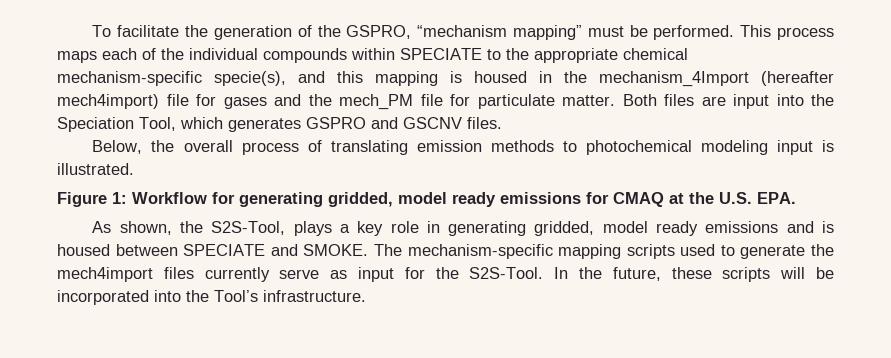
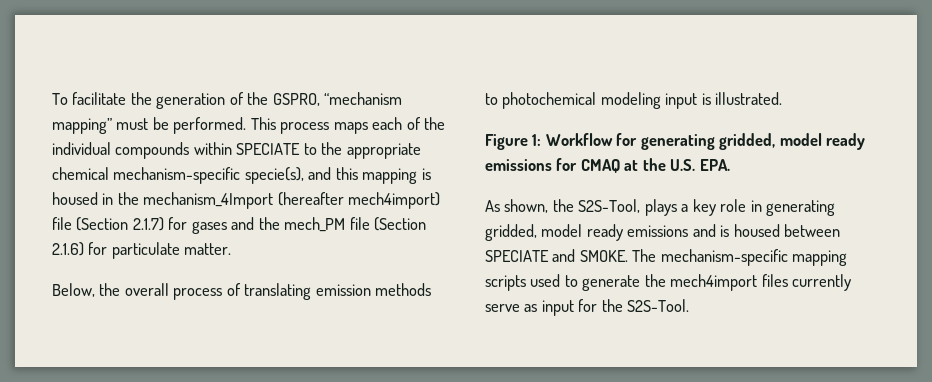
(189, 100) none -> [76,217,164,231] (Section 2.1.7)
(443, 100) none -> [374,217,427,231] [52,242,84,256] (Section 2.1.6)
[622,94,834,109] [57,117,502,132] Both files are input into the Speciation Tool, which generates GSPRO and GSCNV files. -> (232, 249) none
[554,267,834,282] [57,290,366,305] In the future, these scripts will be incorporated into the Tool’s infrastructure. -> (690, 305) none

